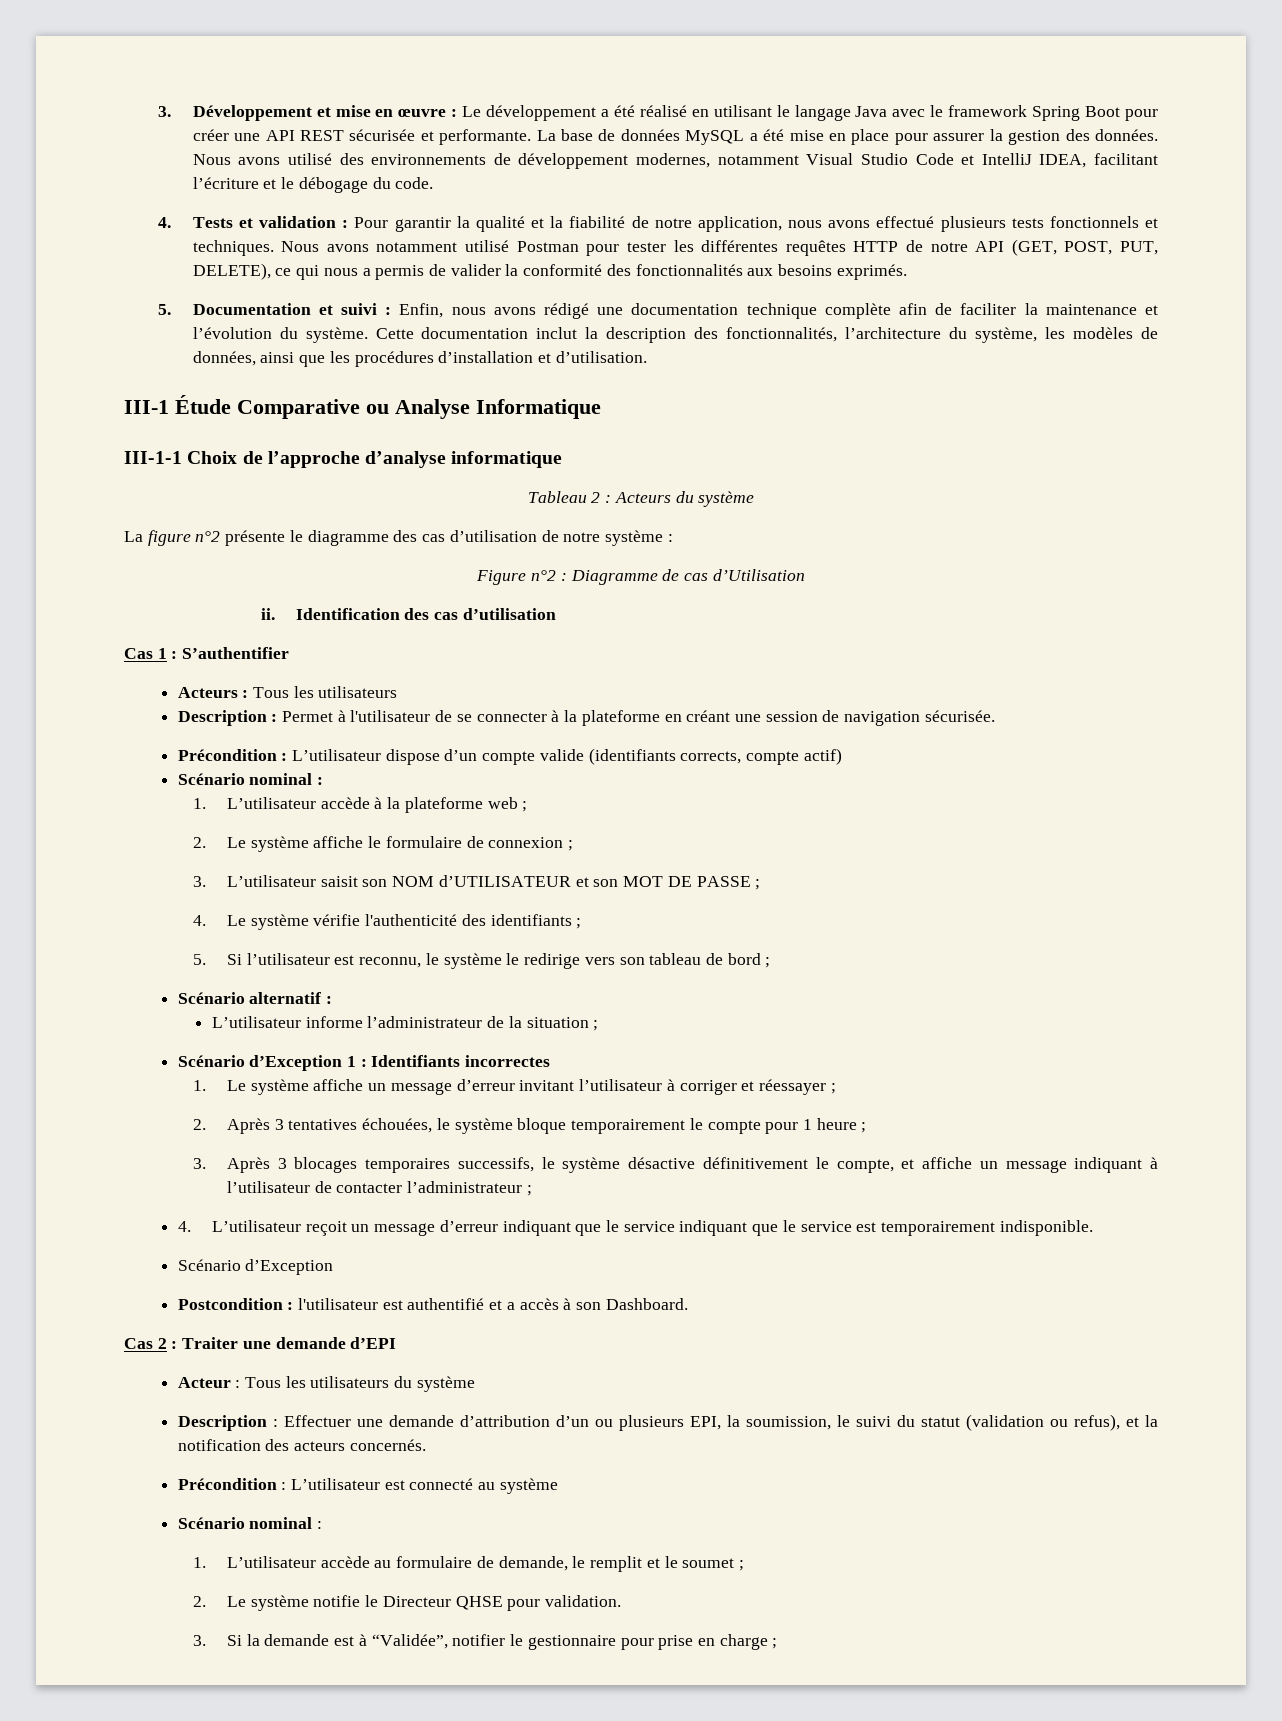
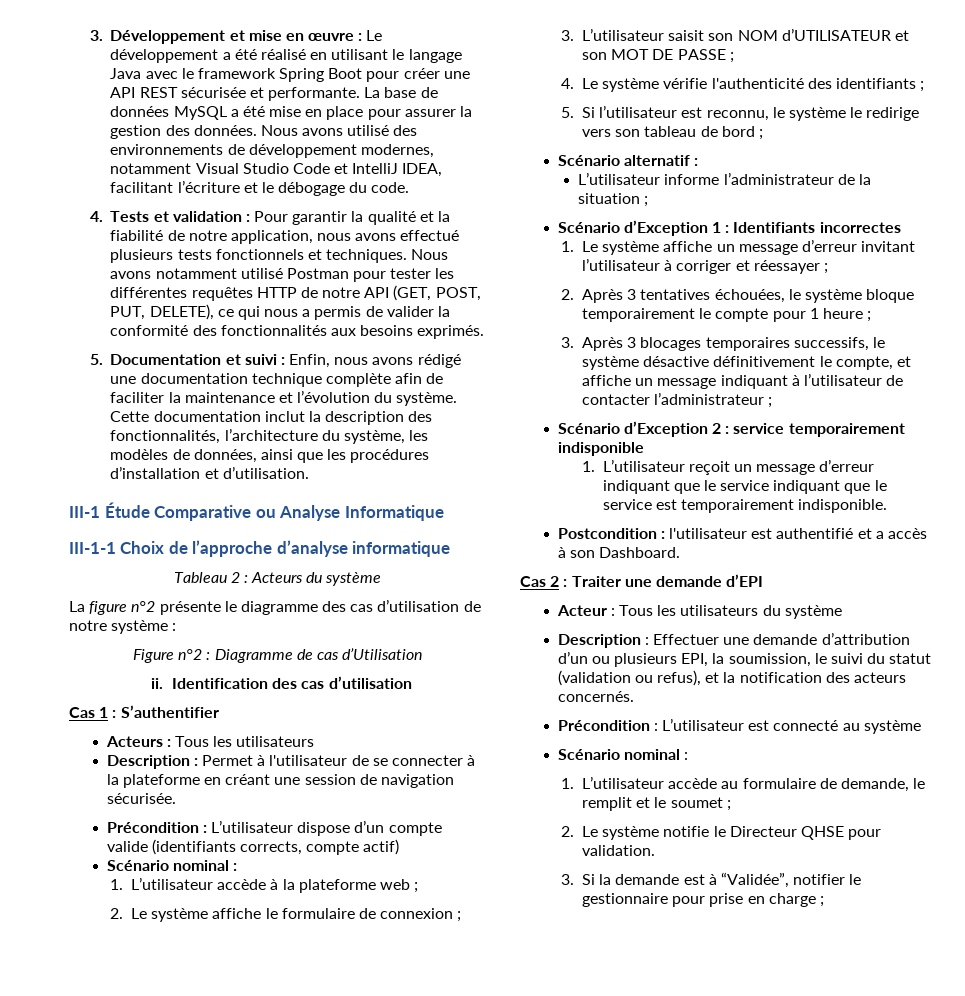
[177,1221,191,1232] 4. -> [557,421,905,437] [557,442,644,456] [581,461,595,472] Scénario d’Exception 2 : service temporairement indisponible // 1.
[177,1259,334,1275] // Scénario d’Exception -> (888, 506) none

